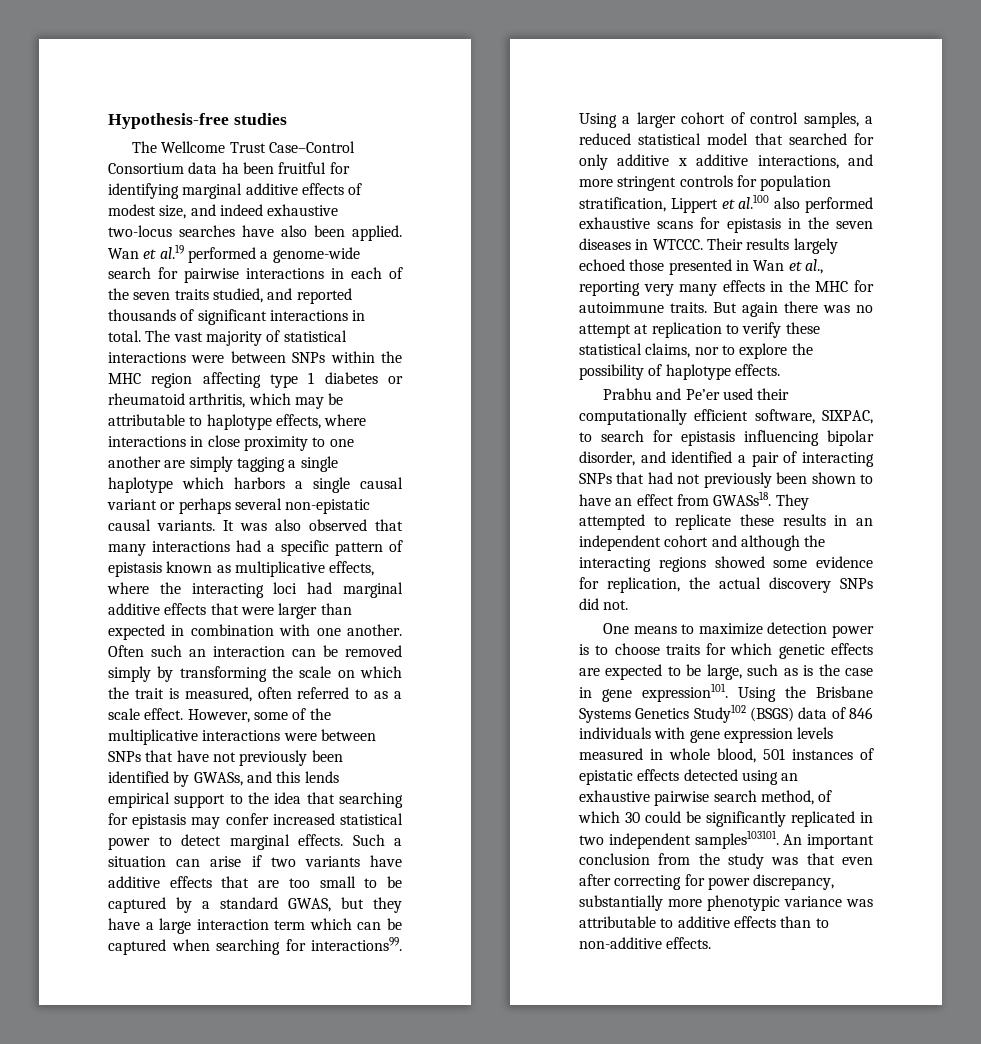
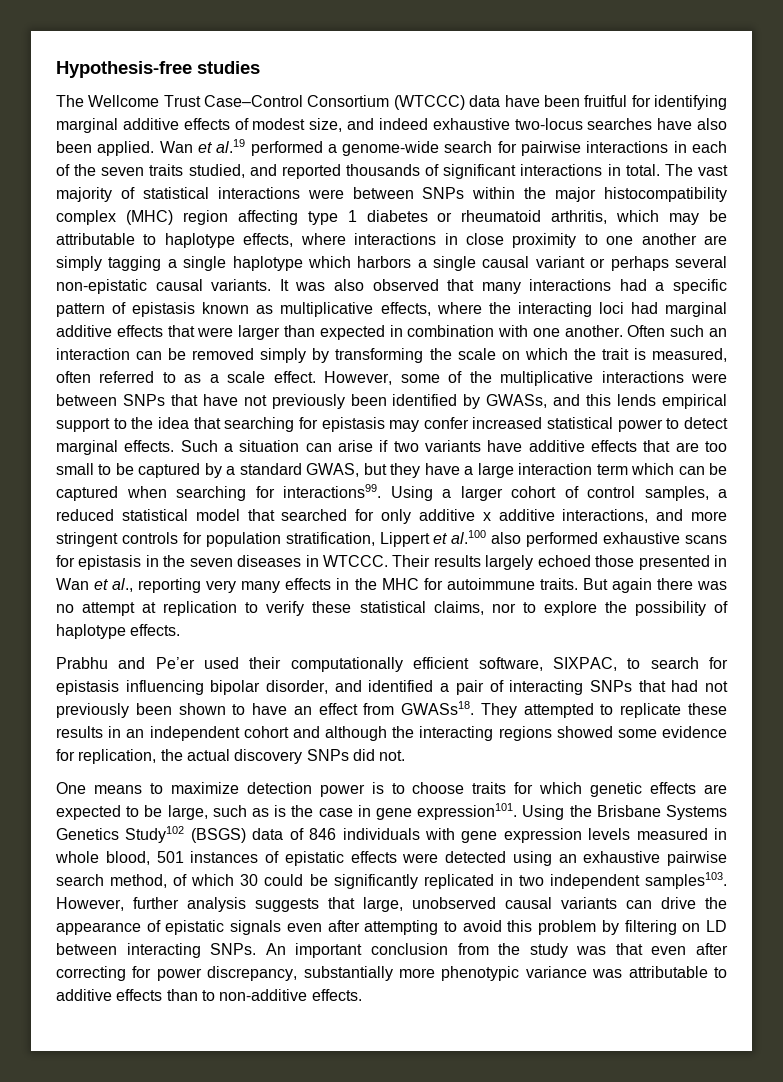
[188,162,239,174] data ha -> [393,95,540,110] (WTCCC) data have
[108,373,141,384] MHC -> [555,187,728,202] [56,210,173,225] major histocompatibility complex (MHC)
(680, 775) none -> [402,853,439,863] were
[694,830,779,849] samples103101. -> [645,872,727,889] [56,897,727,912] [56,920,727,935] [56,943,257,958] samples103. However, further analysis suggests that large, unobserved causal variants can drive the appearance of epistatic signals even after attempting to avoid this problem by filtering on LD between interacting SNPs.

